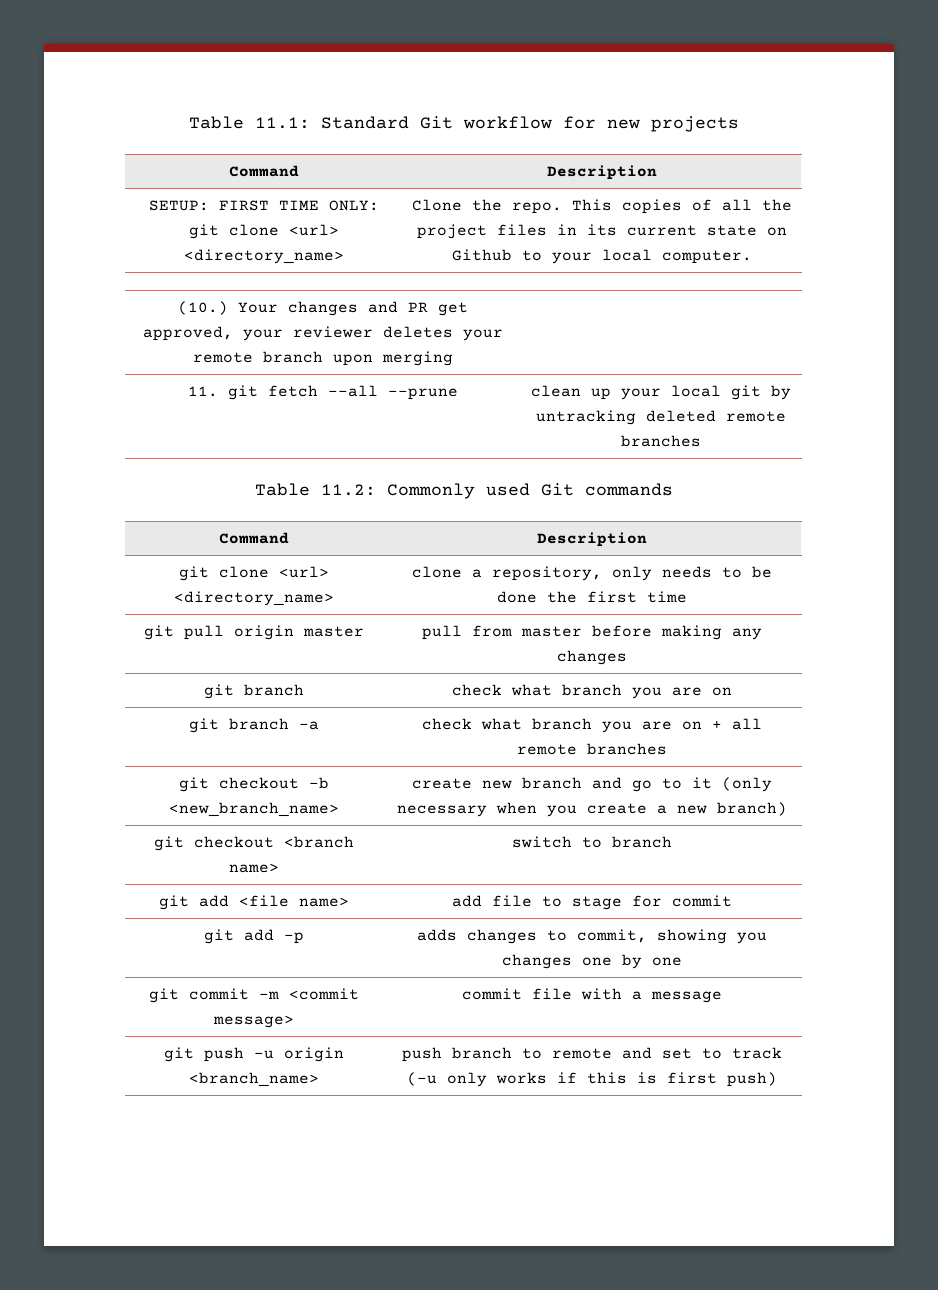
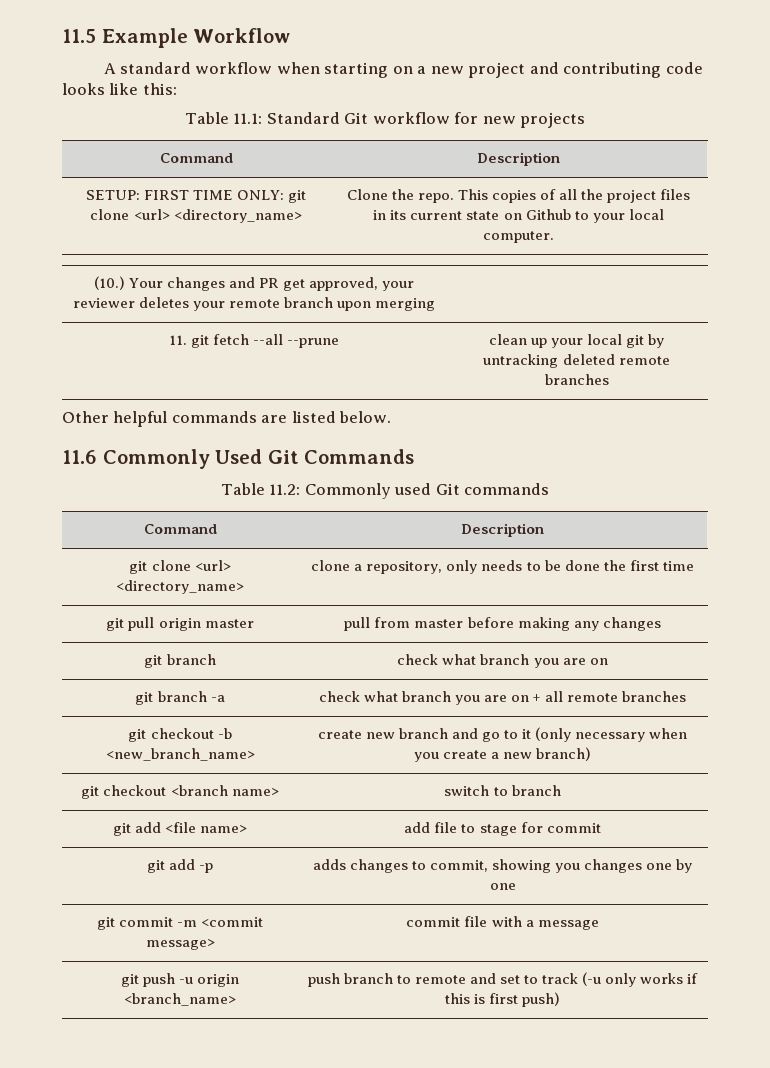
(188, 122) none -> [62,28,291,48] [103,62,703,78] [62,83,177,95] 11.5 Example Workflow // A standard workflow when starting on a new project and contributing code looks like this: //
(701, 441) none -> [62,411,392,427] [62,449,415,469] // Other helpful commands are listed below. // 11.6 Commonly Used Git Commands

